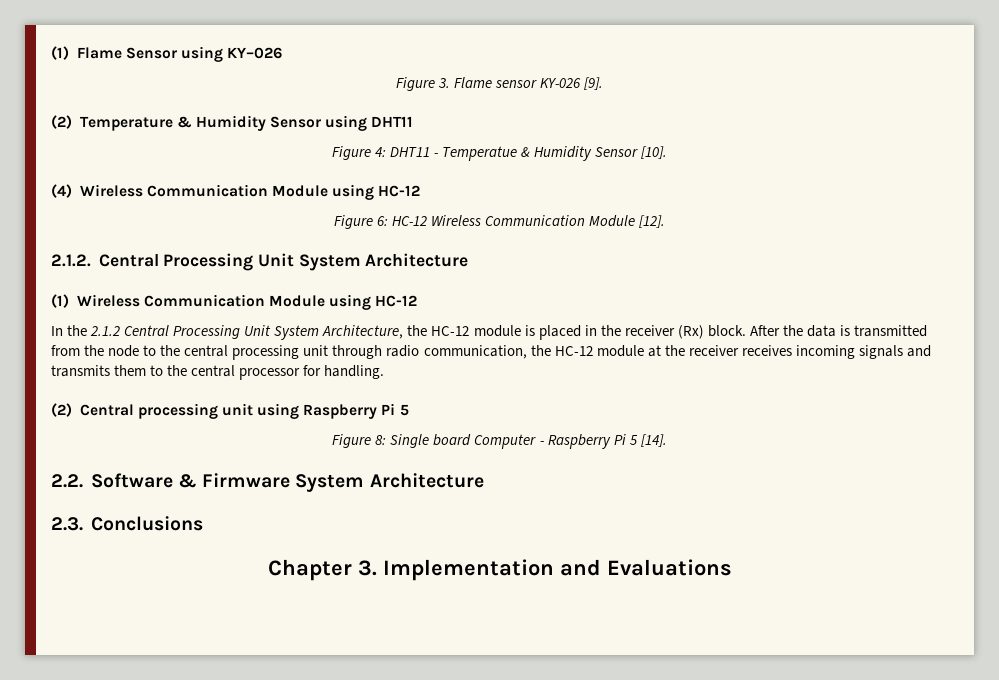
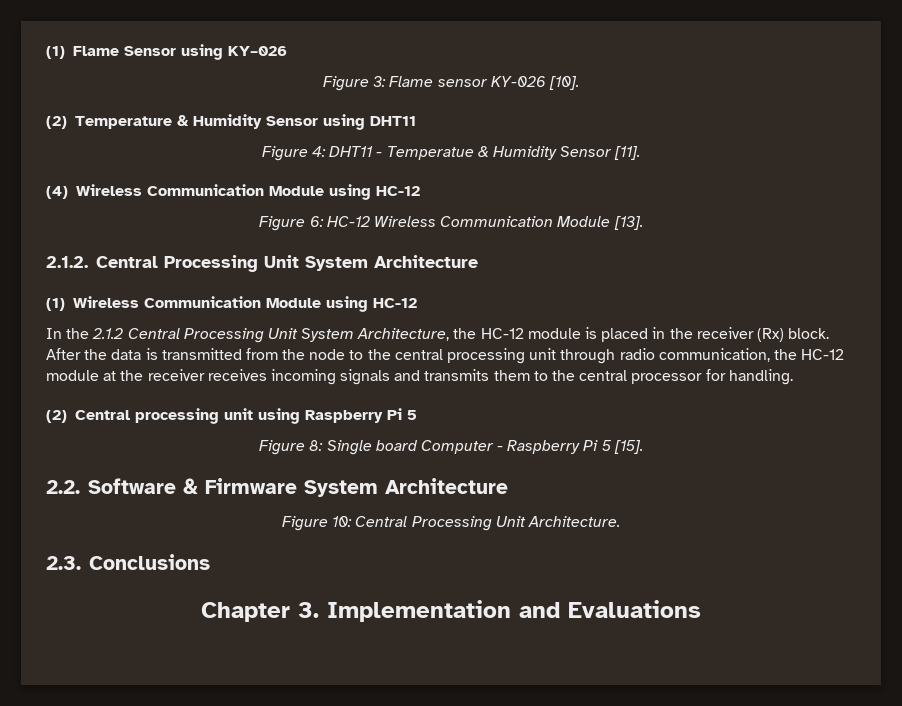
[437,78,450,88] 3. -> [373,76,387,87] 3:
[584,77,604,90] [9]. -> [548,76,579,90] [10].
[641,146,668,159] [10]. -> [614,146,641,160] [11].
[639,215,666,228] [12]. -> [613,216,643,230] [13].
[640,434,667,447] [14]. -> [613,440,643,454] [15].
(484, 480) none -> [282,516,620,531] // Figure 10: Central Processing Unit Architecture.

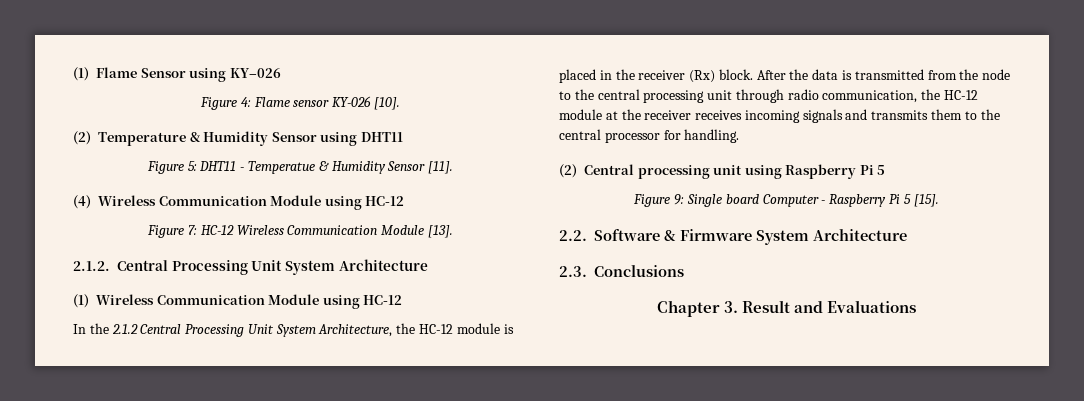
[373,76,387,87] 3: -> [240,97,251,107] 4:
[311,146,326,157] 4: -> [187,161,197,171] 5:
[309,216,324,227] 6: -> [187,225,197,235] 7:
[309,440,324,451] 8: -> [674,194,685,205] 9:
[282,516,620,531] // Figure 10: Central Processing Unit Architecture. -> (907, 235) none
[327,600,511,622] Implementation -> [742,300,790,313] Result

